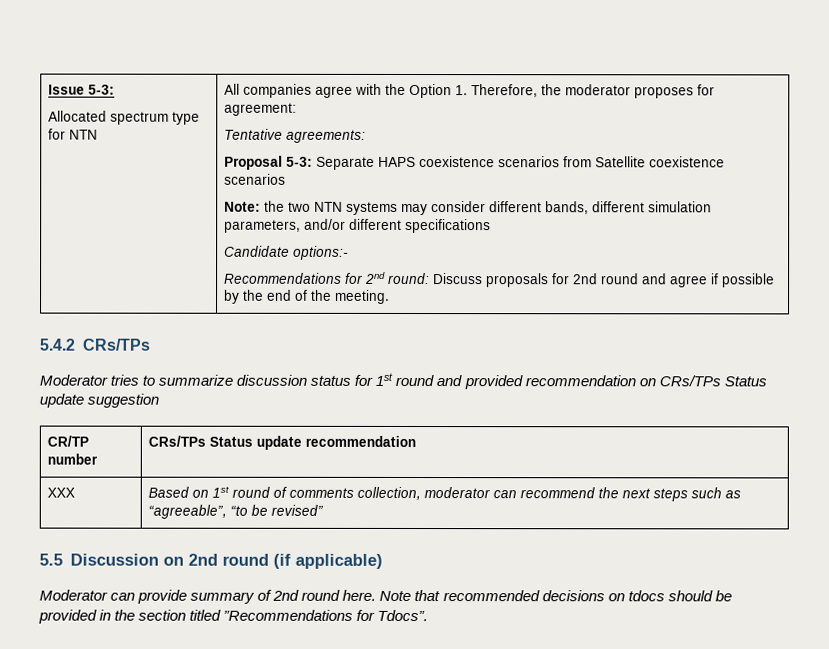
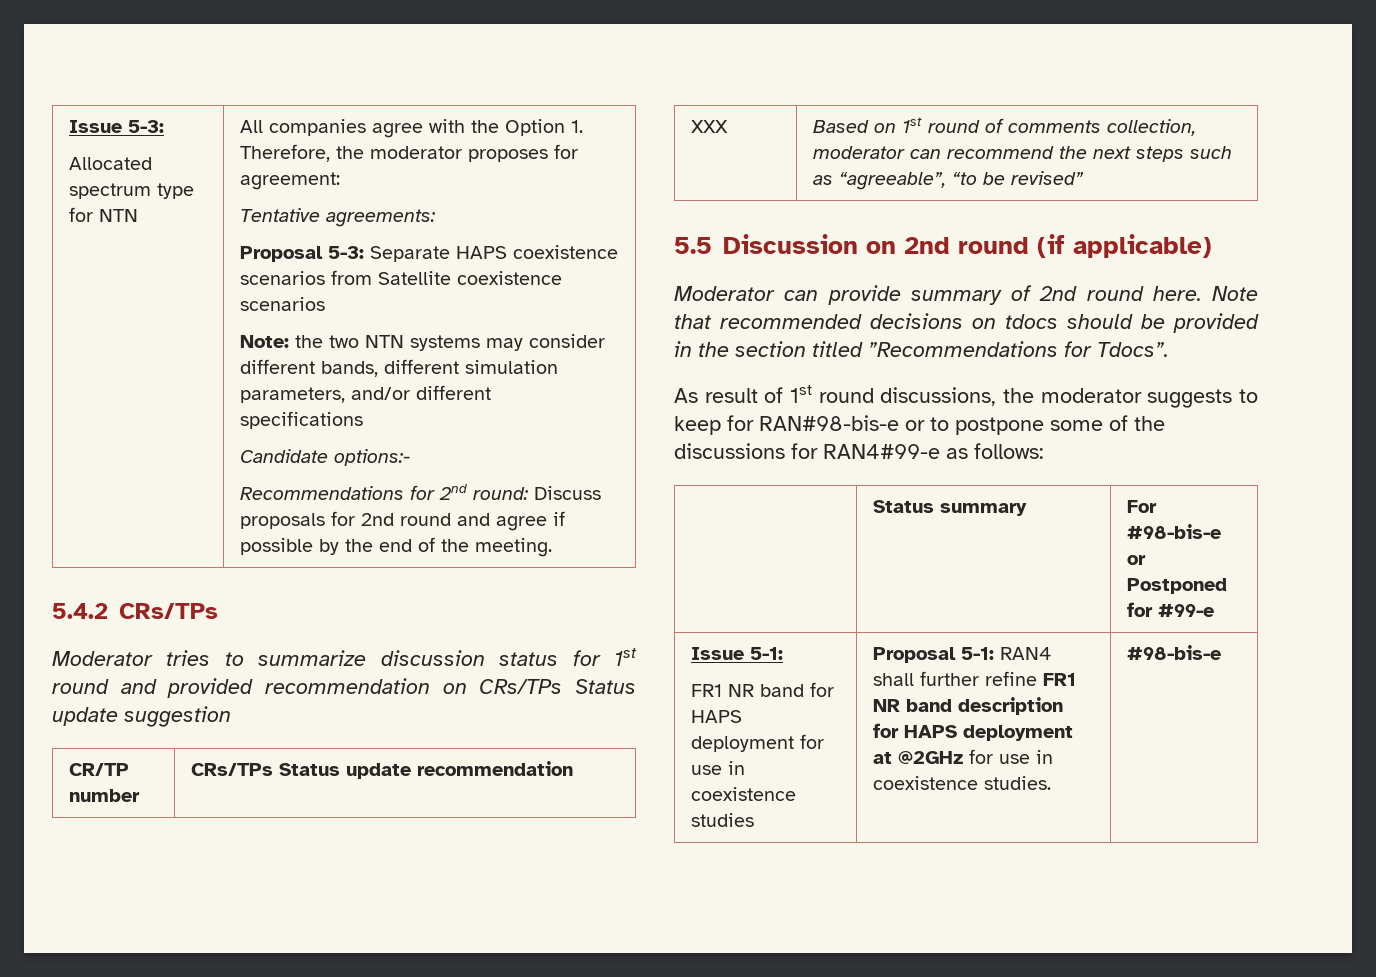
(429, 615) none -> [674,385,1258,408] [674,415,1165,435] [674,443,1044,459] [873,500,1028,516] [1127,500,1158,513] [1127,524,1222,539] [1127,555,1147,565] [1127,578,1228,594] [1127,602,1215,617] [691,647,784,660] [691,682,835,697] [691,710,743,723] [691,734,825,752] [691,761,746,775] [691,787,797,801] [691,813,755,827] [873,647,1052,663] [873,671,1077,686] [873,697,1064,715] [873,723,1074,741] [873,749,1054,764] [873,776,1052,790] [1127,645,1222,660] // As result of 1st round discussions, the moderator suggests to keep for RAN#98-bis-e or to postpone some of the discussions for RAN4#99-e as follows: // | Status summary | For #98-bis-e or Postponed for #99-e // Issue 5-1: // FR1 NR band for HAPS deployment for use in coexistence studies | Proposal 5-1: RAN4 shall further refine FR1 NR band description for HAPS deployment at @2GHz for use in coexistence studies. | #98-bis-e

